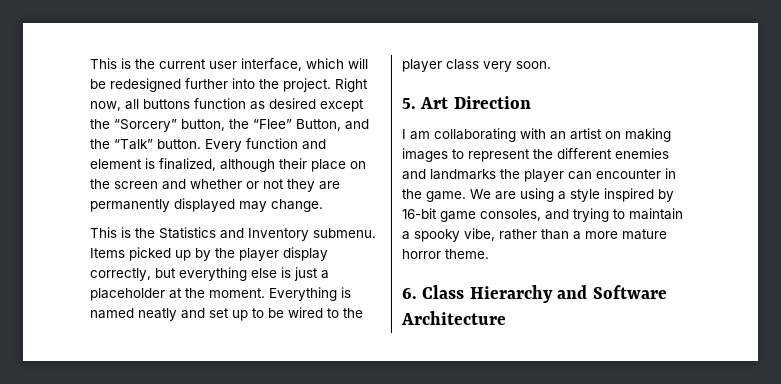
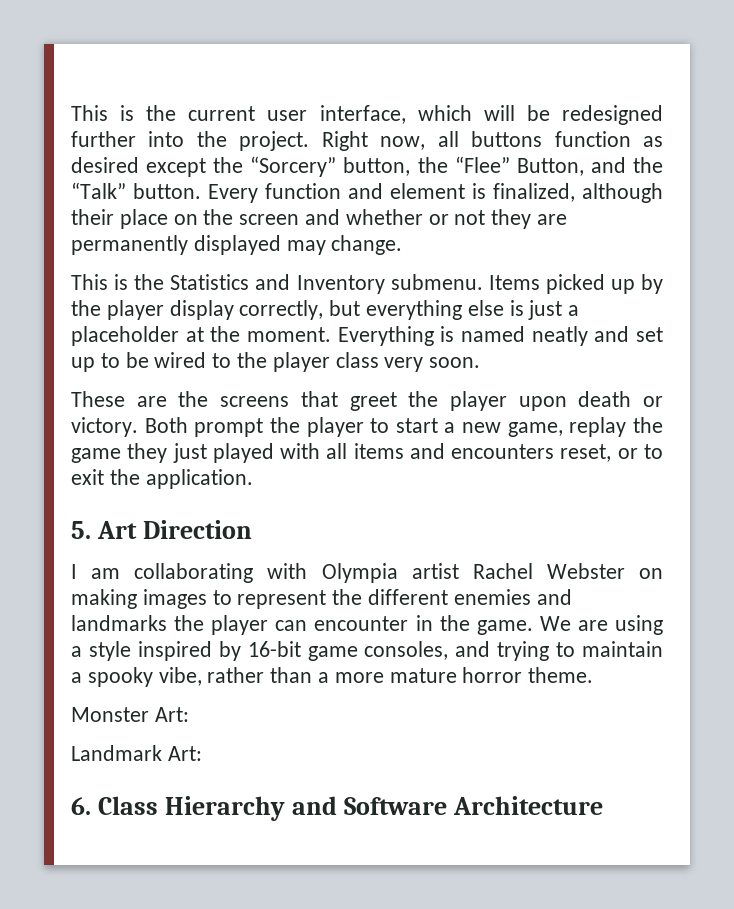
(551, 65) none -> [71,391,663,411] [71,417,663,437] [71,443,663,463] [71,469,253,489] // These are the screens that greet the player upon death or victory. Both prompt the player to start a new game, replay the game they just played with all items and encounters reset, or to exit the application.
[550,128,602,140] an artist -> [321,563,625,583] Olympia artist Rachel Webster
(489, 254) none -> [71,707,189,722] [71,745,202,761] // Monster Art: // Landmark Art:

